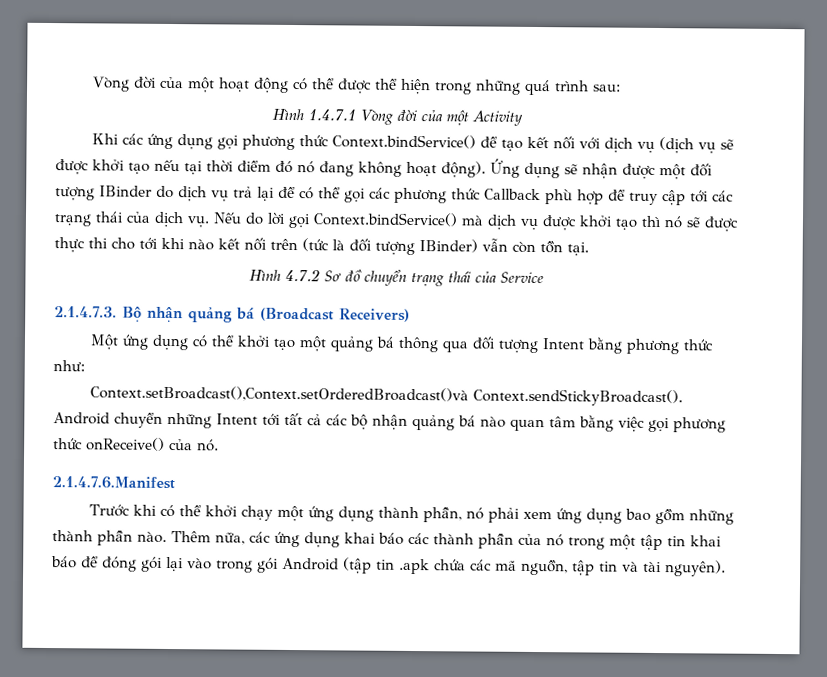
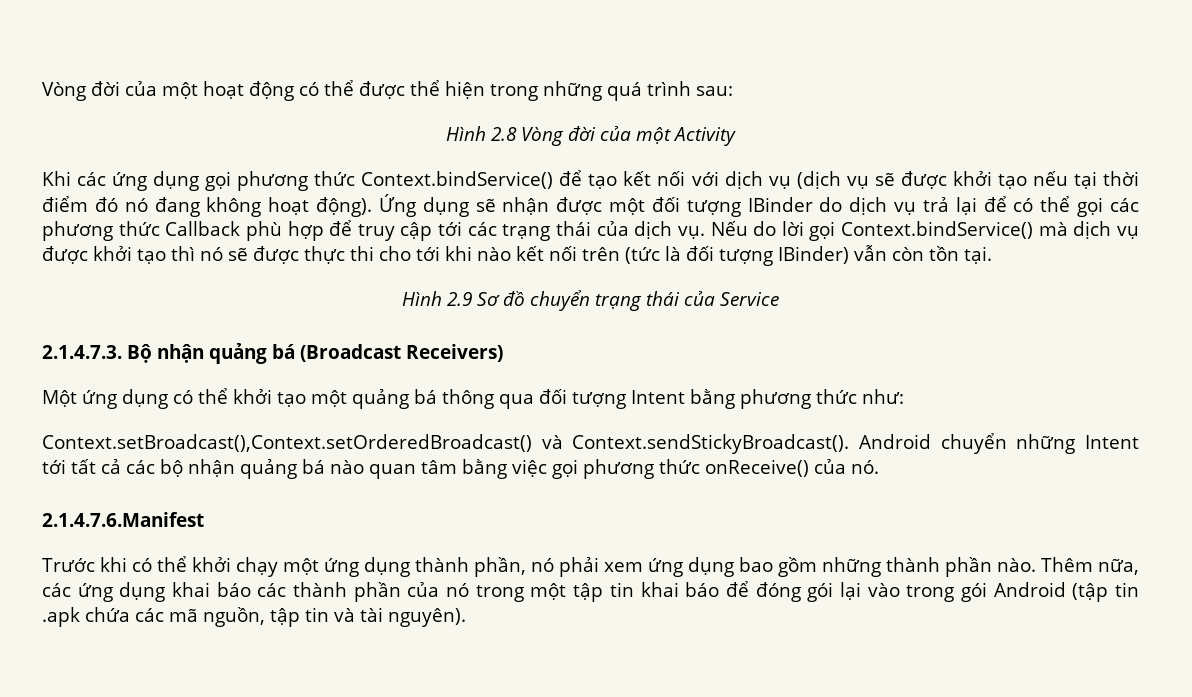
[308,109,357,121] 1.4.7.1 -> [491,127,517,141] 2.8
[284,268,320,282] 4.7.2 -> [447,292,472,306] 2.9
[90,385,470,403] Context.setBroadcast(),Context.setOrderedBroadcast()và -> [42,434,563,452] Context.setBroadcast(),Context.setOrderedBroadcast() và

